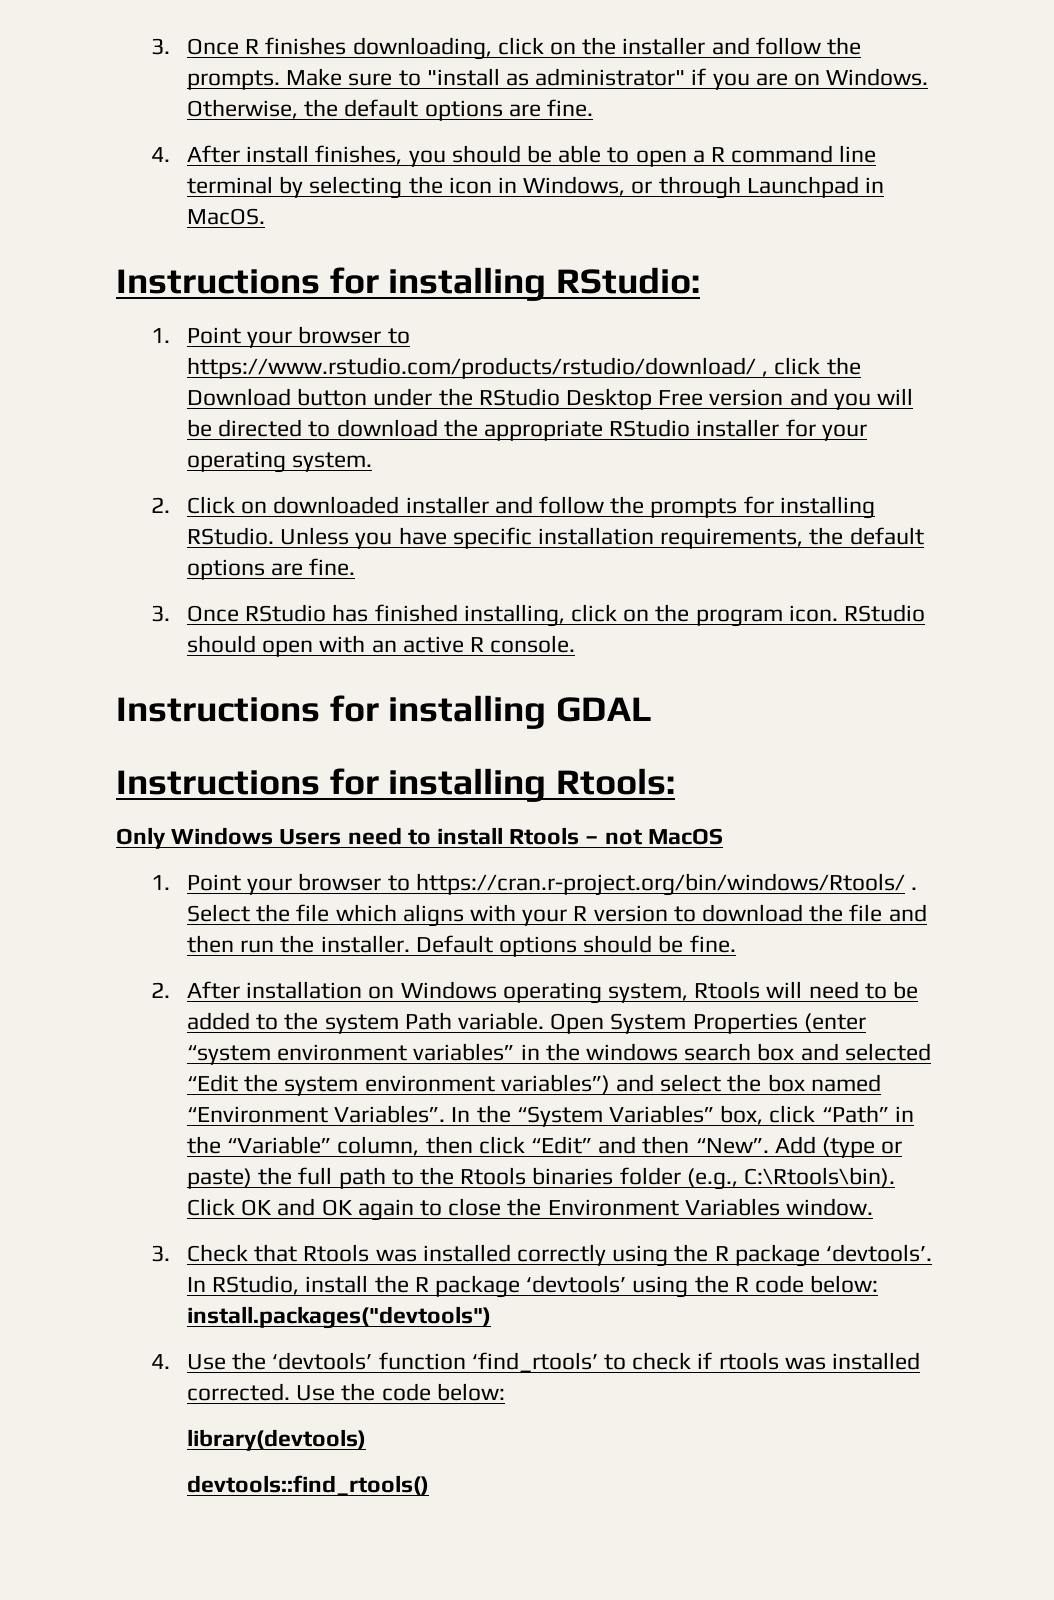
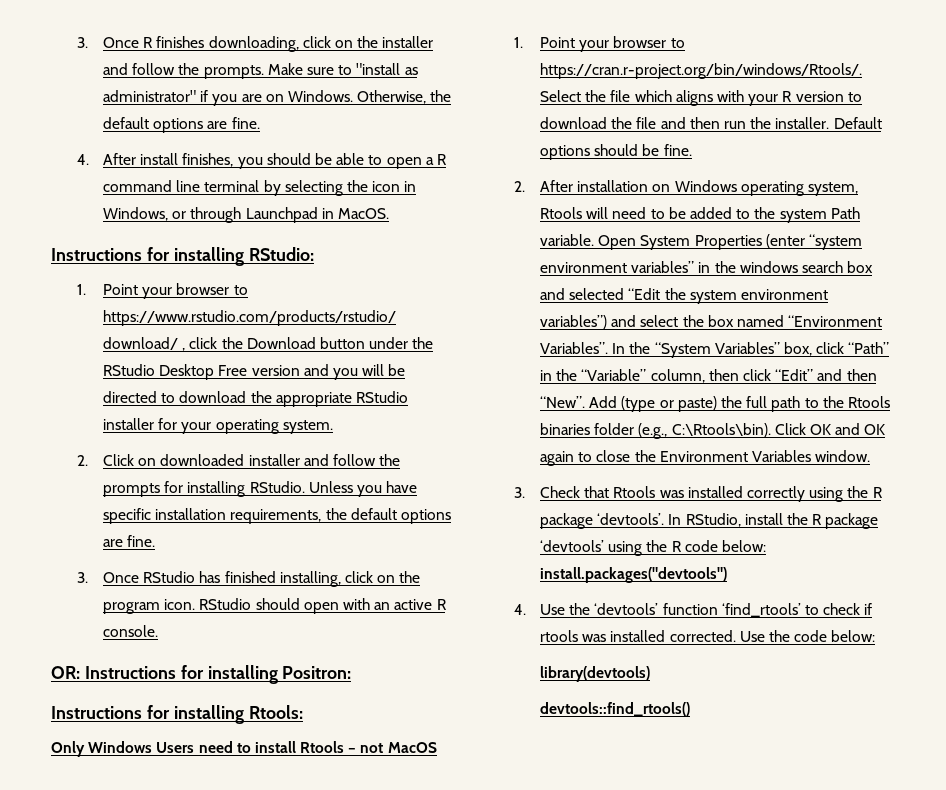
[116,695,653,729] Instructions for installing GDAL -> [51,665,352,684] OR: Instructions for installing Positron:
[415,873,917,896] https://cran.r-project.org/bin/windows/Rtools/ . -> [540,63,863,79] https://cran.r-project.org/bin/windows/Rtools/.

